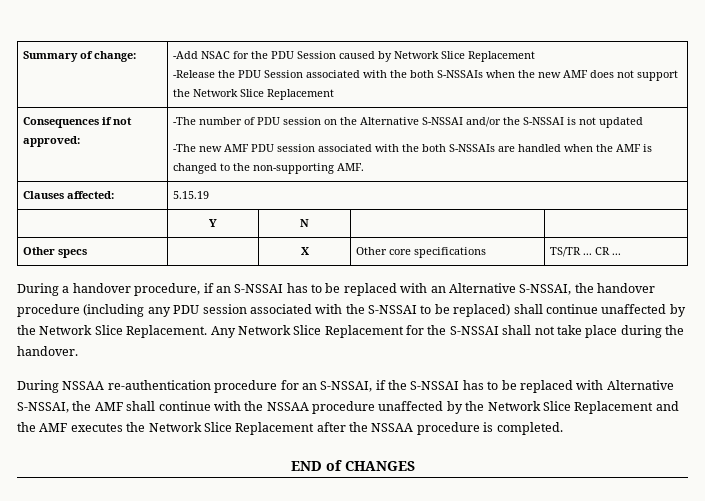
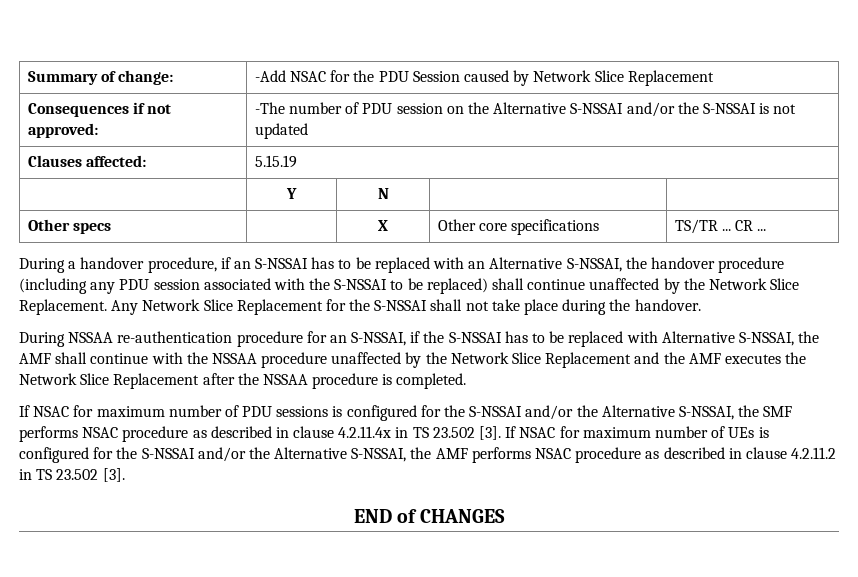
[172,70,678,81] [172,89,334,100] // -Release the PDU Session associated with the both S-NSSAIs when the new AMF does not support the Network Slice Replacement -> (714, 78) none
[172,144,652,152] [172,163,364,174] // -The new AMF PDU session associated with the both S-NSSAIs are handled when the AMF is changed to the non-supporting AMF. -> (308, 131) none
(563, 428) none -> [19,405,793,421] [19,426,769,442] [19,447,837,463] [19,468,125,482] // If NSAC for maximum number of PDU sessions is configured for the S-NSSAI and/or the Alternative S-NSSAI, the SMF performs NSAC procedure as described in clause 4.2.11.4x in TS 23.502 [3]. If NSAC for maximum number of UEs is configured for the S-NSSAI and/or the Alternative S-NSSAI, the AMF performs NSAC procedure as described in clause 4.2.11.2 in TS 23.502 [3].

